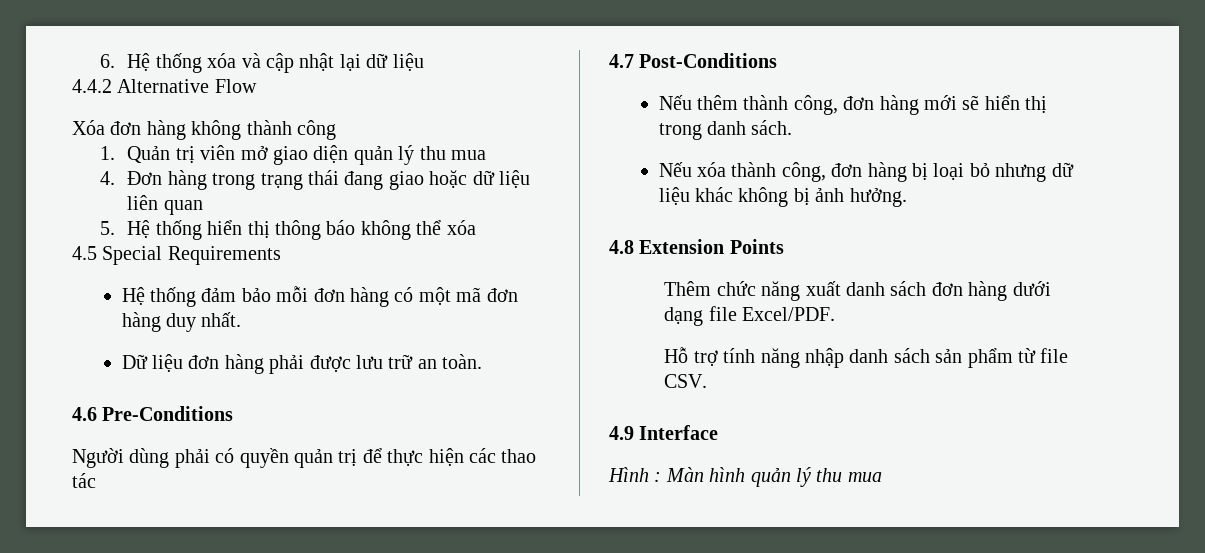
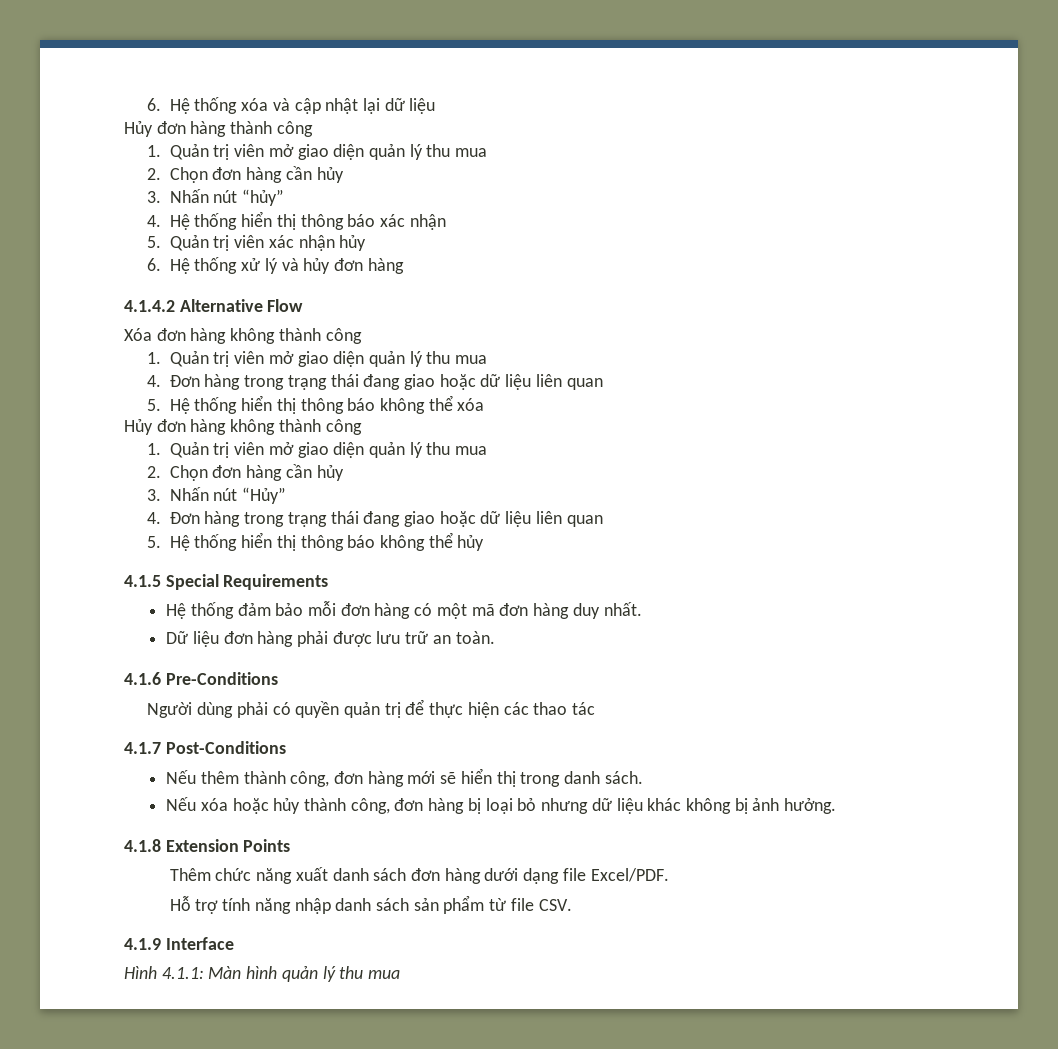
[72,79,112,93] 4.4.2 -> [124,121,313,137] [146,144,488,160] [146,166,344,183] [146,189,285,206] [146,211,446,230] [146,235,367,251] [146,257,404,274] [124,300,175,312] Hủy đơn hàng thành công // 1. Quản trị viên mở giao diện quản lý thu mua // 2. Chọn đơn hàng cần hủy // 3. Nhấn nút “hủy” // 4. Hệ thống hiển thị thông báo xác nhận // 5. Quản trị viên xác nhận hủy // 6. Hệ thống xử lý và hủy đơn hàng // 4.1.4.2
[72,246,97,260] 4.5 -> [124,419,362,435] [146,442,488,458] [146,464,344,481] [146,487,287,504] [146,511,603,527] [146,532,485,551] [124,575,161,587] Hủy đơn hàng không thành công // 1. Quản trị viên mở giao diện quản lý thu mua // 2. Chọn đơn hàng cần hủy // 3. Nhấn nút “Hủy” // 4. Đơn hàng trong trạng thái đang giao hoặc dữ liệu liên quan // 5. Hệ thống hiển thị thông báo không thể hủy // 4.1.5
[72,407,97,421] 4.6 -> [124,672,161,685] 4.1.6
[609,54,634,68] 4.7 -> [124,742,161,754] 4.1.7
(727, 169) none -> [232,798,301,814] hoặc hủy
[609,240,634,254] 4.8 -> [124,839,161,852] 4.1.8
[609,426,634,440] 4.9 -> [124,938,161,950] 4.1.9
[654,472,662,482] : -> [161,967,204,979] 4.1.1:

